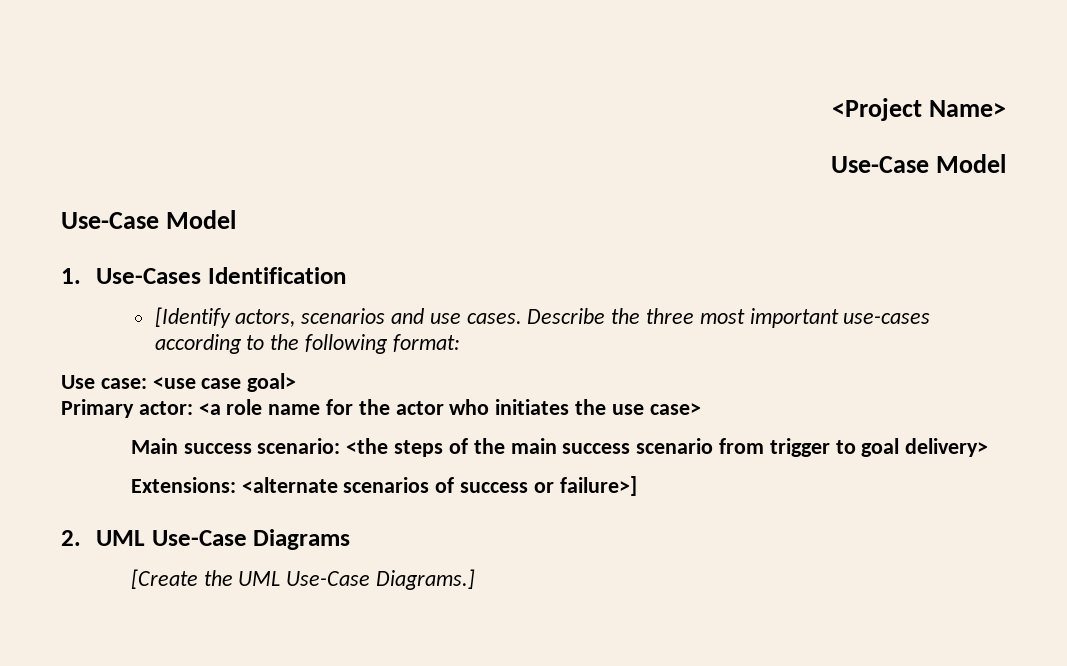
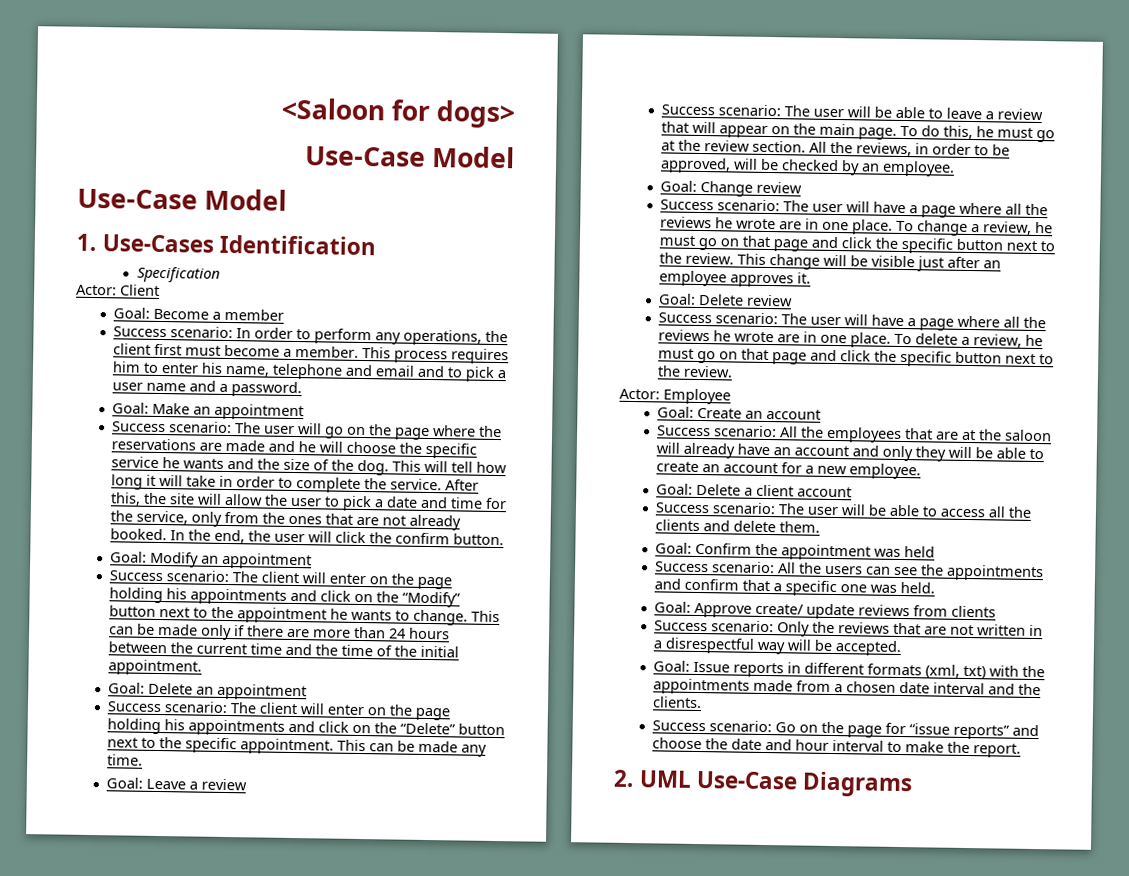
[831,98,1006,121] <Project Name> -> [280,97,515,129] <Saloon for dogs>
[154,307,931,328] [154,334,460,354] [61,373,297,392] [61,399,701,418] [130,438,989,457] [130,476,637,496] [Identify actors, scenarios and use cases. Describe the three most important use-cases according to the following format: // Use case: <use case goal> // Primary actor: <a role name for the actor who initiates the use case> // Main success scenario: <the steps of the main success scenario from trigger to goal delivery> // Extensions: <alternate scenarios of success or failure>] -> [136,266,220,283] [76,284,160,296] [113,307,285,321] [113,326,509,346] [113,343,510,365] [112,361,508,382] [112,380,303,398] [112,402,305,421] [112,421,503,441] [111,438,478,459] [111,456,508,476] [111,474,480,493] [110,492,508,512] [110,510,462,531] [110,528,505,546] [110,551,313,570] [109,570,453,590] [109,587,462,608] [109,605,501,626] [109,623,451,641] [108,641,460,658] [108,659,203,676] [108,682,308,701] [107,701,451,721] [107,718,506,736] [107,737,488,757] [107,754,144,766] [106,777,248,791] [661,104,1044,121] [661,121,1056,143] [661,139,1011,157] [660,157,956,177] [660,180,803,197] [660,199,1049,218] [660,216,1054,236] [659,235,1056,254] [659,252,1002,272] [659,270,812,288] [658,293,794,307] [658,312,1047,331] [658,329,1044,348] [658,348,1055,367] [657,365,734,378] [619,388,731,405] [657,406,822,420] [657,425,1053,444] [656,442,1045,462] [656,461,922,480] [656,483,853,498] [655,502,1033,518] [655,519,821,533] [655,542,936,561] [655,561,1045,582] [654,578,936,597] [654,601,997,620] [654,620,1044,637] [653,637,903,657] [653,660,1046,680] [653,678,1042,696] [653,696,703,709] [652,720,1040,740] [652,737,1022,758] Specification // Actor: Client // Goal: Become a member // Success scenario: In order to perform any operations, the client first must become a member. This process requires him to enter his name, telephone and email and to pick a user name and a password. // Goal: Make an appointment // Success scenario: The user will go on the page where the reservations are made and he will choose the specific service he wants and the size of the dog. This will tell how long it will take in order to complete the service. After this, the site will allow the user to pick a date and time for the service, only from the ones that are not already booked. In the end, the user will click the confirm button. // Goal: Modify an appointment // Success scenario: The client will enter on the page holding his appointments and click on the “Modify” button next to the appointment he wants to change. This can be made only if there are more than 24 hours between the current time and the time of the initial appointment. // Goal: Delete an appointment // Success scenario: The client will enter on the page holding his appointments and click on the “Delete” button next to the specific appointment. This can be made any time. // Goal: Leave a review // Success scenario: The user will be able to leave a review that will appear on the main page. To do this, he must go at the review section. All the reviews, in order to be approved, will be checked by an employee. // Goal: Change review // Success scenario: The user will have a page where all the reviews he wrote are in one place. To change a review, he must go on that page and click the specific button next to the review. This change will be visible just after an employee approves it. // Goal: Delete review // Success scenario: The user will have a page where all the reviews he wrote are in one place. To delete a review, he must go on that page and click the specific button next to the review. // Actor: Employee // Goal: Create an account // Success scenario: All the employees that are at the saloon will already have an account and only they will be able to create an account for a new employee. // Goal: Delete a client account // Success scenario: The user will be able to access all the clients and delete them. // Goal: Confirm the appointment was held // Success scenario: All the users can see the appointments and confirm that a specific one was held. // Goal: Approve create/ update reviews from clients // Success scenario: Only the reviews that are not written in a disrespectful way will be accepted. // Goal: Issue reports in different formats (xml, txt) with the appointments made from a chosen date interval and the clients. // Success scenario: Go on the page for “issue reports” and choose the date and hour interval to make the report.
[130,569,476,590] // [Create the UML Use-Case Diagrams.] -> (914, 784) none

